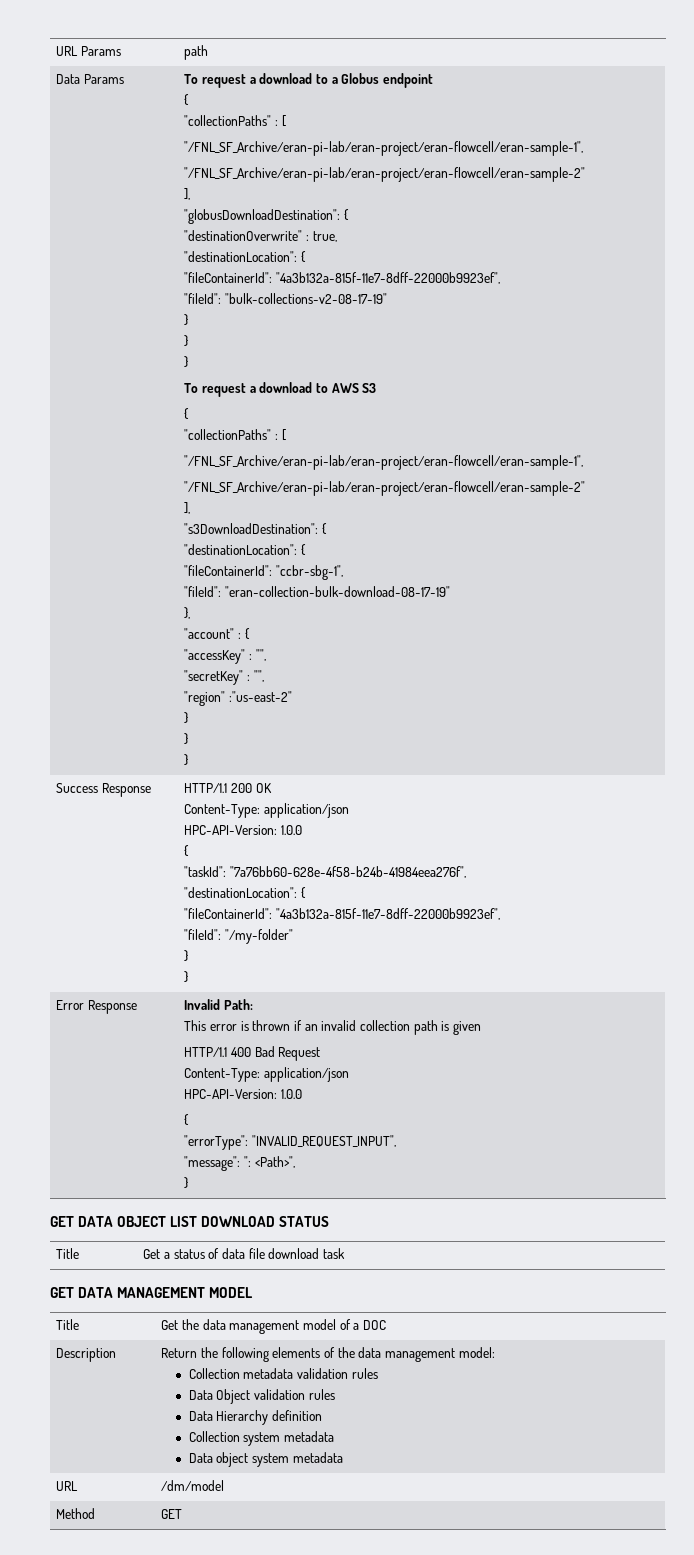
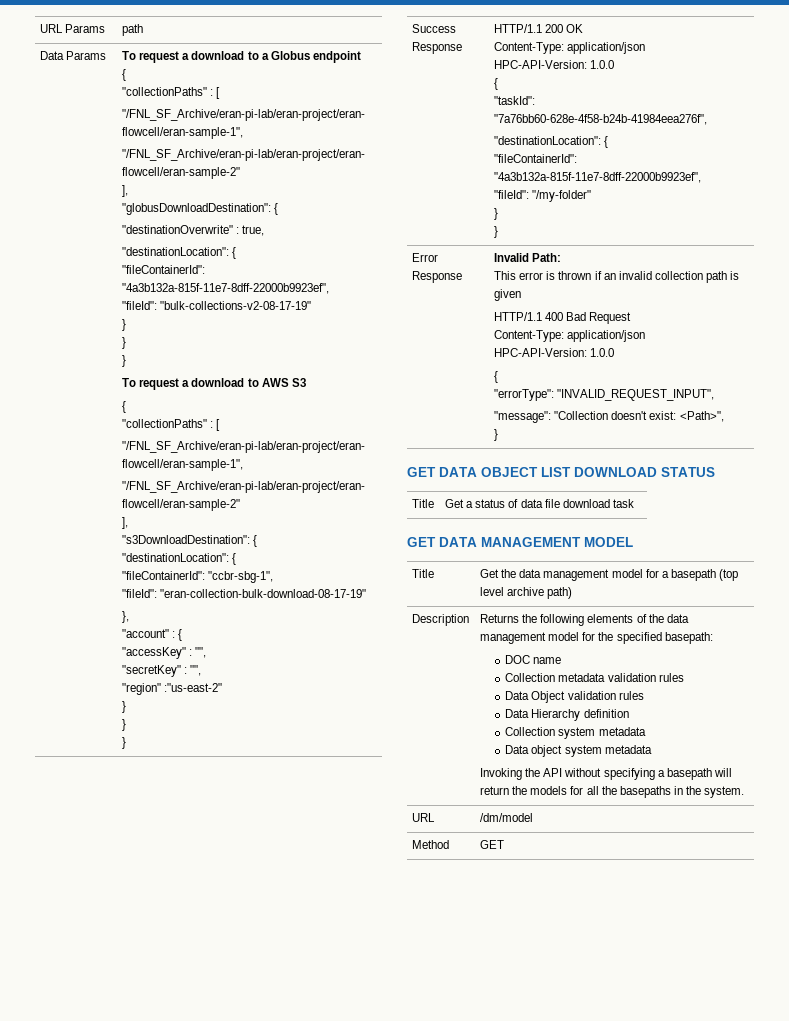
[244,1156,252,1167] ": -> [554,411,677,420] "Collection doesn't exist:
[339,1319,386,1330] of a DOC -> [645,569,738,581] [480,587,573,599] for a basepath (top level archive path)
[161,1348,198,1358] Return -> [480,614,520,623] Returns
[458,1347,495,1358] model: -> [548,632,713,644] [505,655,562,664] model for the specified basepath: // DOC name
(343, 1457) none -> [480,768,732,780] [480,786,745,798] // Invoking the API without specifying a basepath will return the models for all the basepaths in the system.

